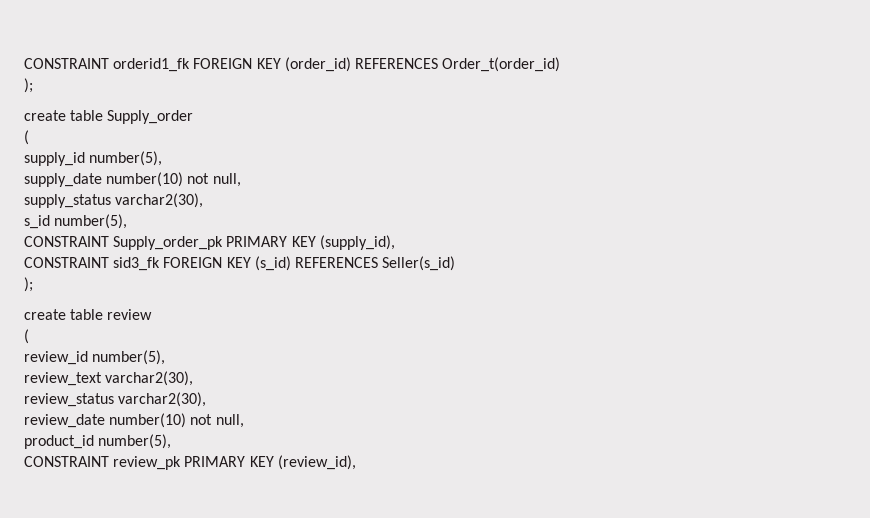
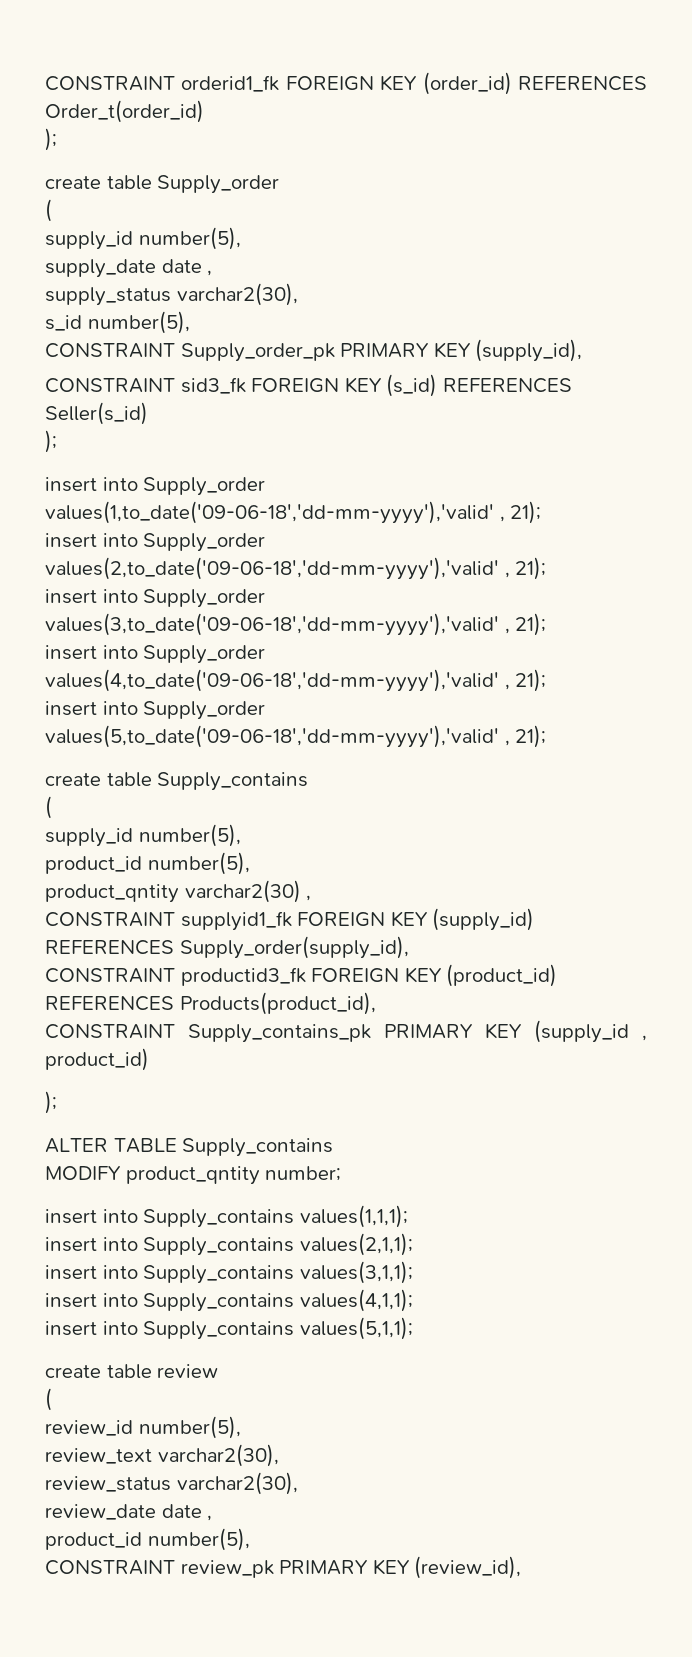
[106,172,241,187] number(10) not null, -> [161,259,213,276] date ,
(33, 284) none -> [45,477,266,496] [45,501,542,524] [45,533,266,552] [45,557,547,580] [45,589,266,608] [45,613,547,636] [45,645,266,664] [45,669,547,692] [45,701,266,720] [45,725,547,748] [45,772,309,791] [45,796,52,819] [45,824,241,847] [45,852,250,875] [45,880,312,903] [45,908,535,931] [45,936,409,959] [45,964,558,987] [45,992,376,1015] [45,1020,647,1043] [45,1048,149,1071] [45,1091,57,1114] [45,1138,334,1157] [45,1166,342,1185] [45,1205,408,1228] [45,1233,413,1256] [45,1261,413,1284] [45,1289,413,1312] [45,1317,413,1340] // insert into Supply_order values(1,to_date('09-06-18','dd-mm-yyyy'),'valid' , 21); // insert into Supply_order values(2,to_date('09-06-18','dd-mm-yyyy'),'valid' , 21); // insert into Supply_order values(3,to_date('09-06-18','dd-mm-yyyy'),'valid' , 21); // insert into Supply_order values(4,to_date('09-06-18','dd-mm-yyyy'),'valid' , 21); // insert into Supply_order values(5,to_date('09-06-18','dd-mm-yyyy'),'valid' , 21); // create table Supply_contains // ( // supply_id number(5), // product_id number(5), // product_qntity varchar2(30) , // CONSTRAINT supplyid1_fk FOREIGN KEY (supply_id) REFERENCES Supply_order(supply_id), // CONSTRAINT productid3_fk FOREIGN KEY (product_id) REFERENCES Products(product_id), // CONSTRAINT Supply_contains_pk PRIMARY KEY (supply_id , product_id) // ); // ALTER TABLE Supply_contains // MODIFY product_qntity number; // insert into Supply_contains values(1,1,1); // insert into Supply_contains values(2,1,1); // insert into Supply_contains values(3,1,1); // insert into Supply_contains values(4,1,1); // insert into Supply_contains values(5,1,1);
[109,413,244,428] number(10) not null, -> [161,1504,213,1521] date ,

